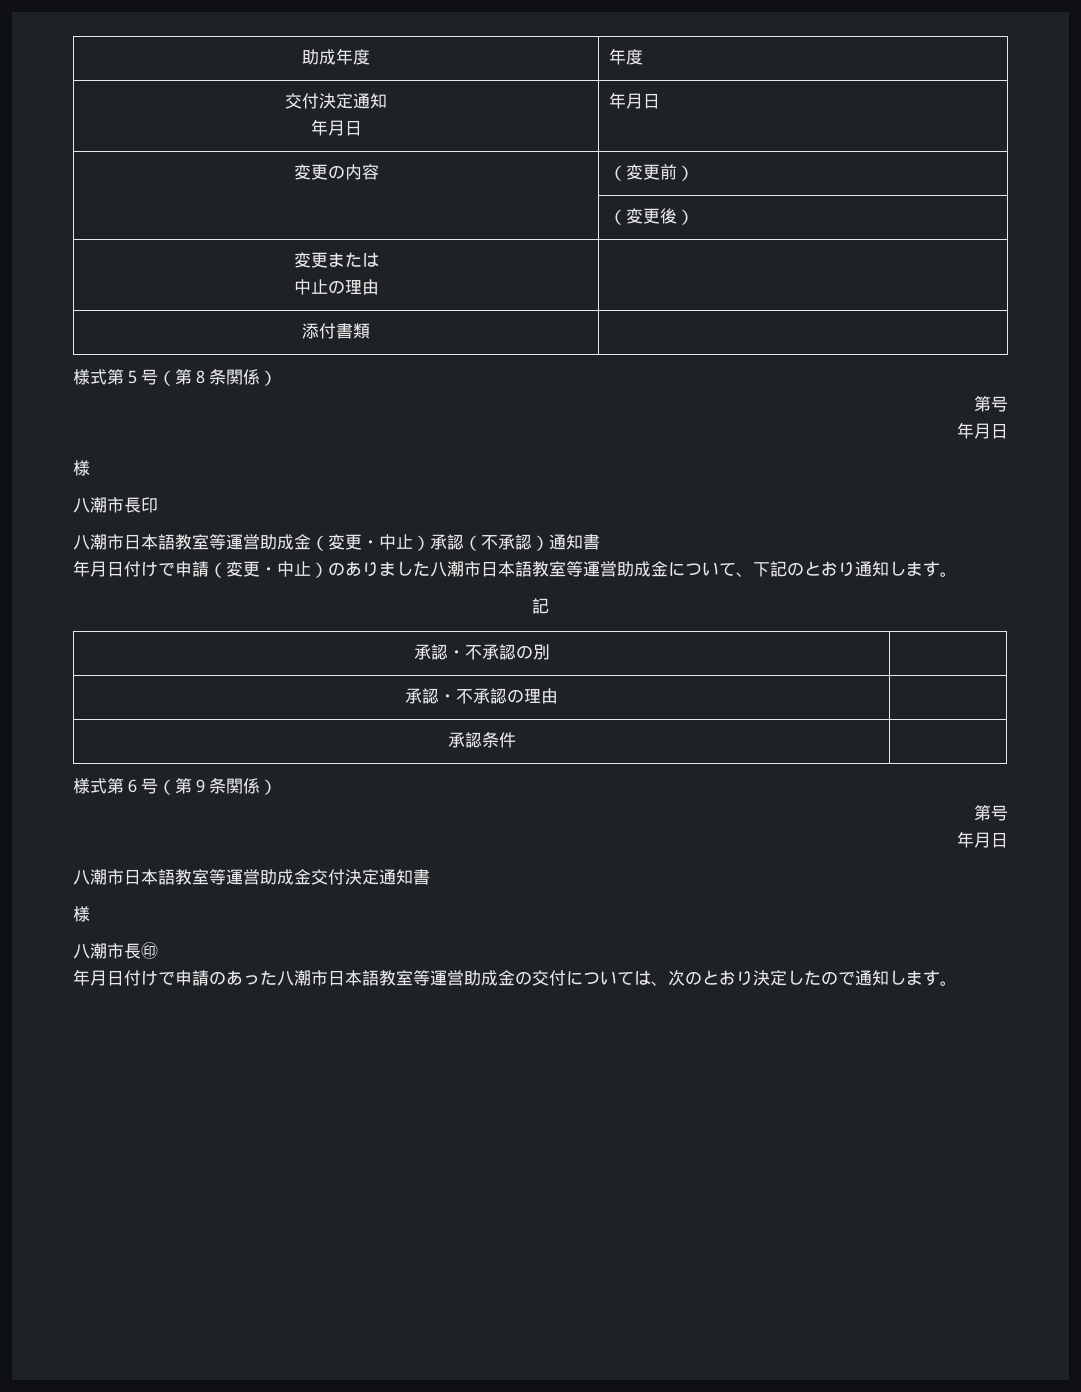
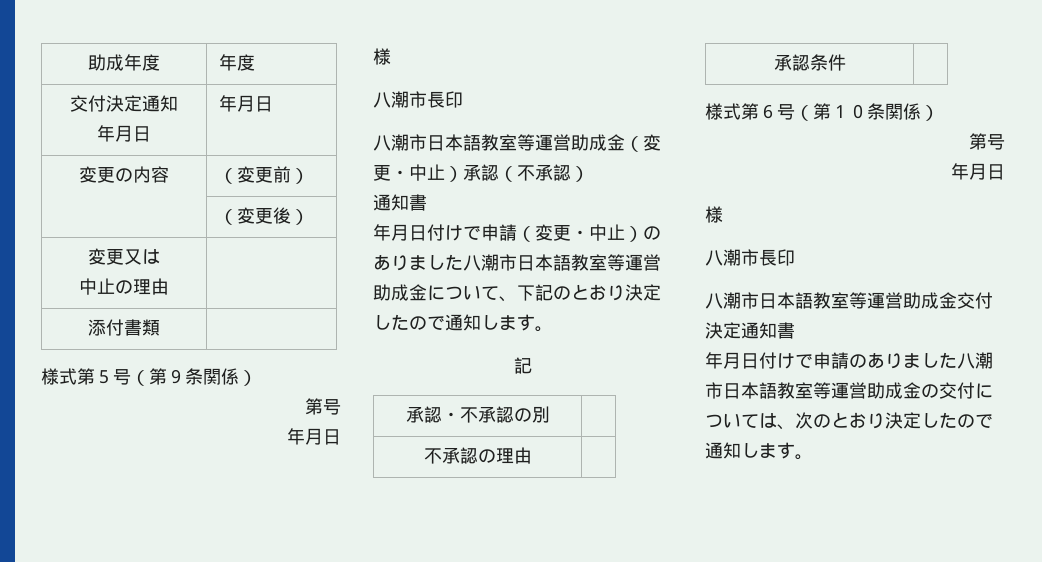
[327,252,362,267] また -> [124,249,142,265] 又
[192,370,209,384] ８ -> [167,369,185,384] ９
(549, 543) none -> (589, 174) //
(855, 569) none -> [625,284,661,301] [373,314,445,330] 決定したので
[405,688,456,704] 承認・ -> (550, 414) none
[192,778,277,795] [974,805,1008,821] [957,831,1008,848] ９条関係） // 第号 // 年月日 -> [831,103,939,121] [969,133,1005,150] [951,163,1005,180] [705,206,723,223] [705,249,795,266] １０条関係） // 第号 // 年月日 // 様 // 八潮市長印
[73,906,90,922] [73,942,158,959] // 様 // 八潮市長㊞ -> (795, 330) none
[243,975,260,985] っ -> [885,353,939,369] りまし

